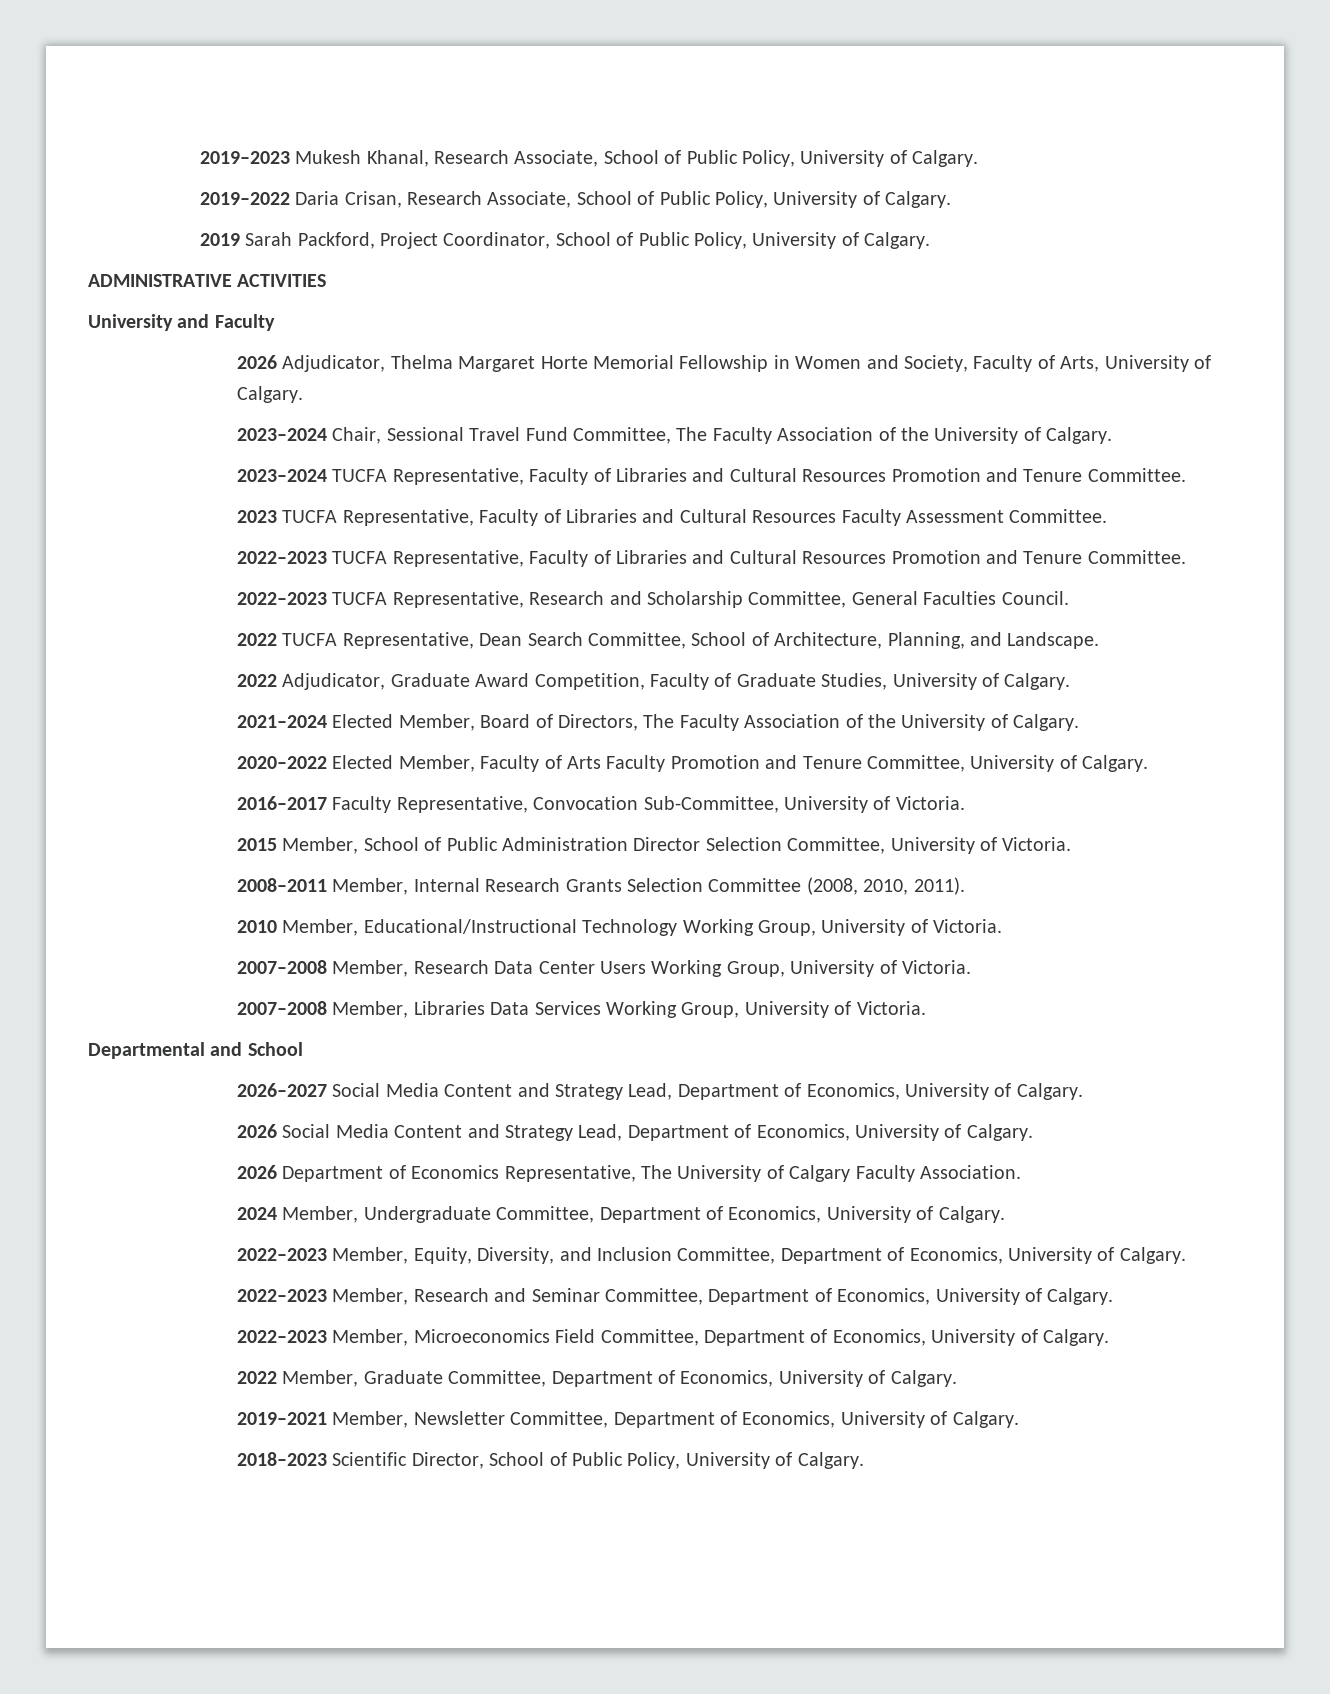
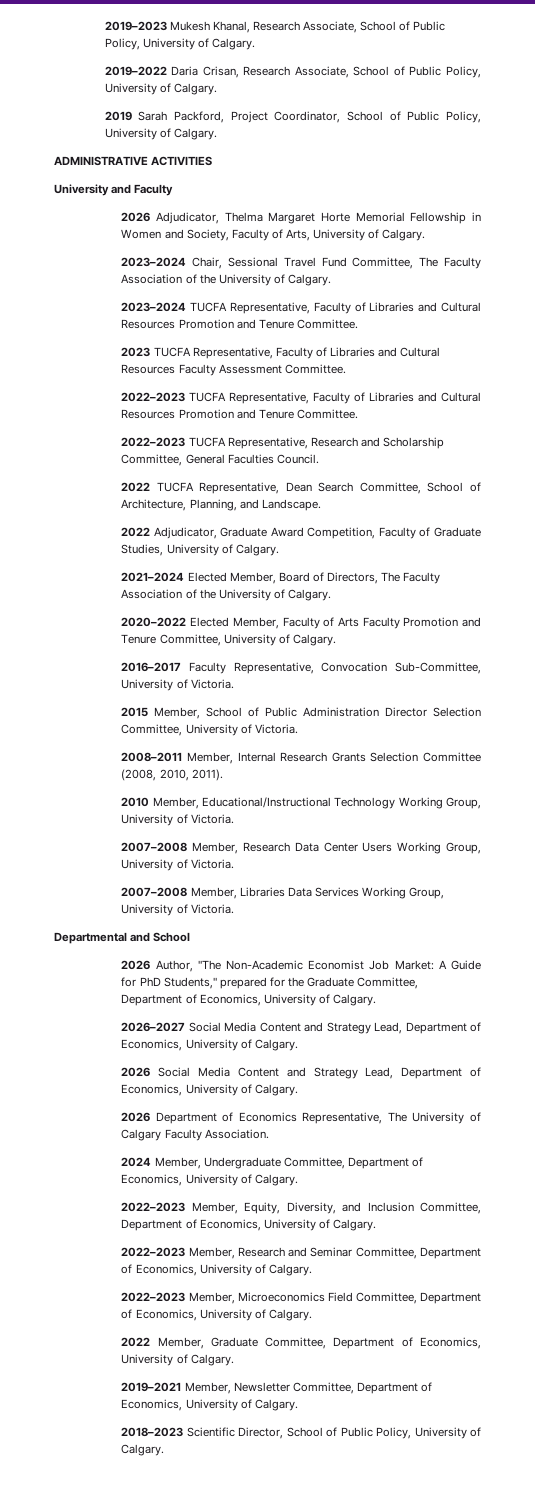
(303, 1049) none -> [121,960,481,972] [121,977,419,989] [121,994,376,1006] // 2026 Author, "The Non-Academic Economist Job Market: A Guide for PhD Students," prepared for the Graduate Committee, Department of Economics, University of Calgary.

